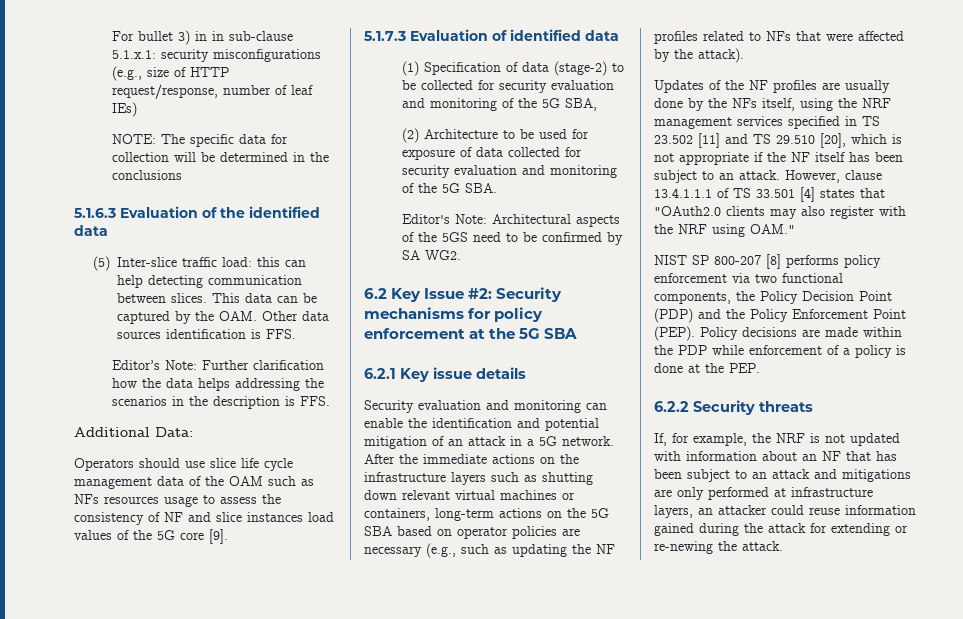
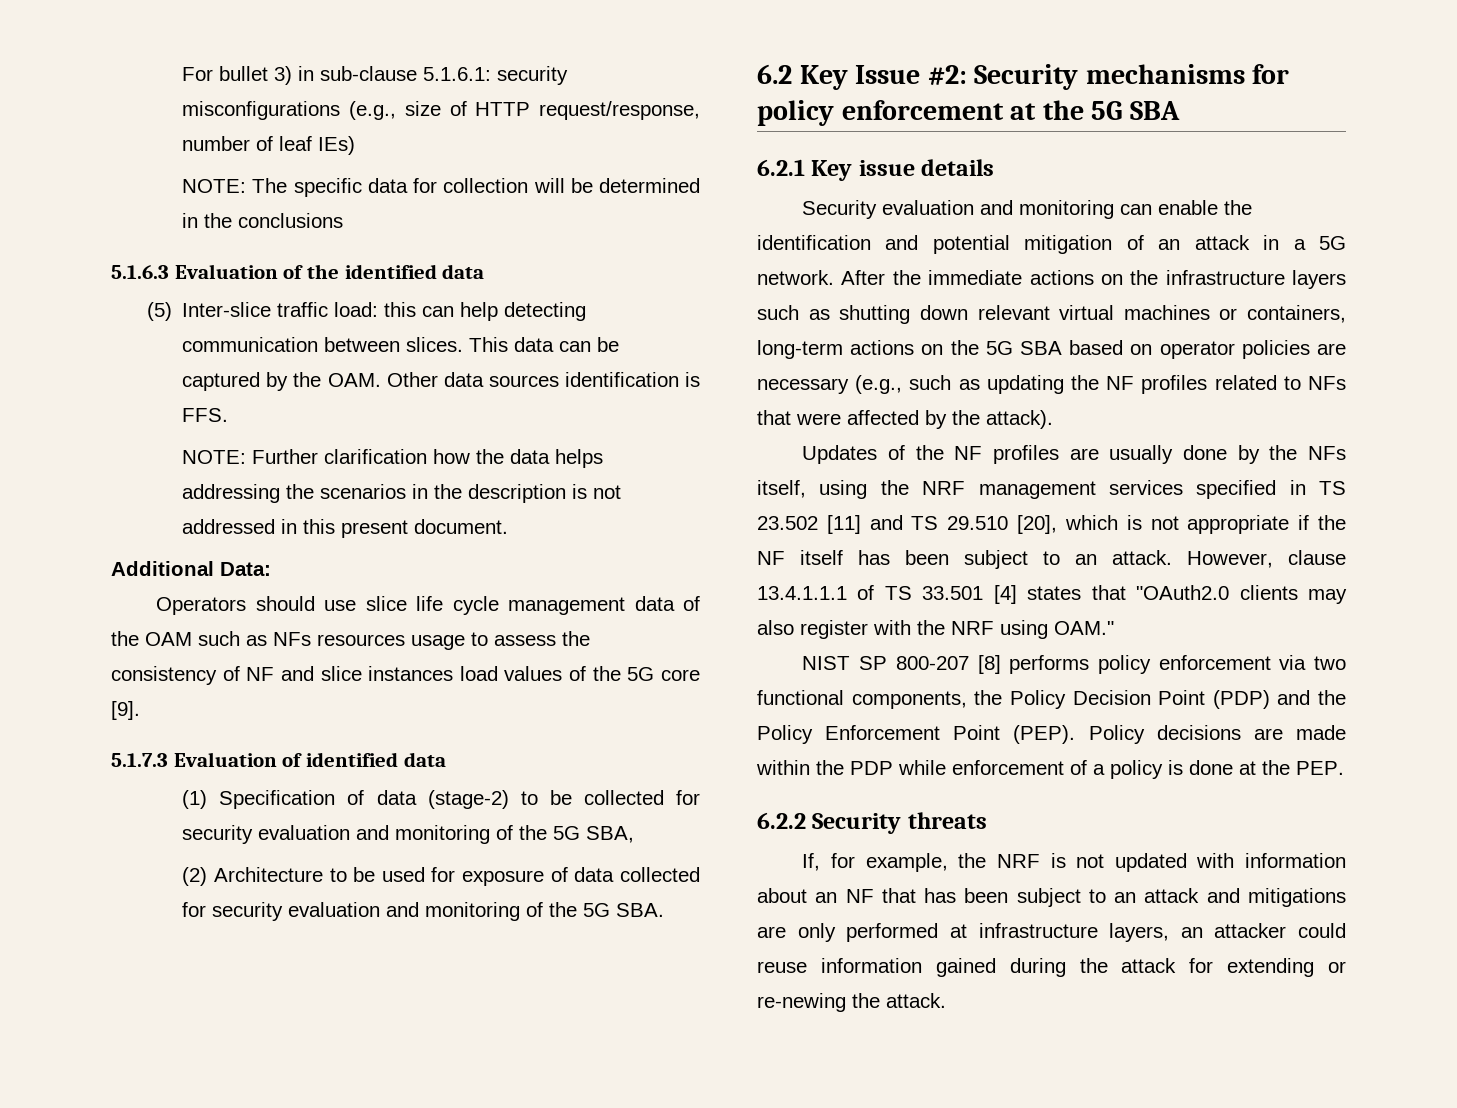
[212,31,294,41] [112,50,157,59] in sub-clause 5.1.x.1: -> [320,66,492,81] sub-clause 5.1.6.1:
[112,360,198,370] Editor’s Note: -> [182,450,247,464] NOTE:
[300,396,331,406] FFS. -> [593,485,622,499] [182,519,509,538] not addressed in this present document.
[402,214,621,227] [402,232,624,245] [402,250,462,260] // Editor's Note: Architectural aspects of the 5GS need to be confirmed by SA WG2. -> (665, 910) none

